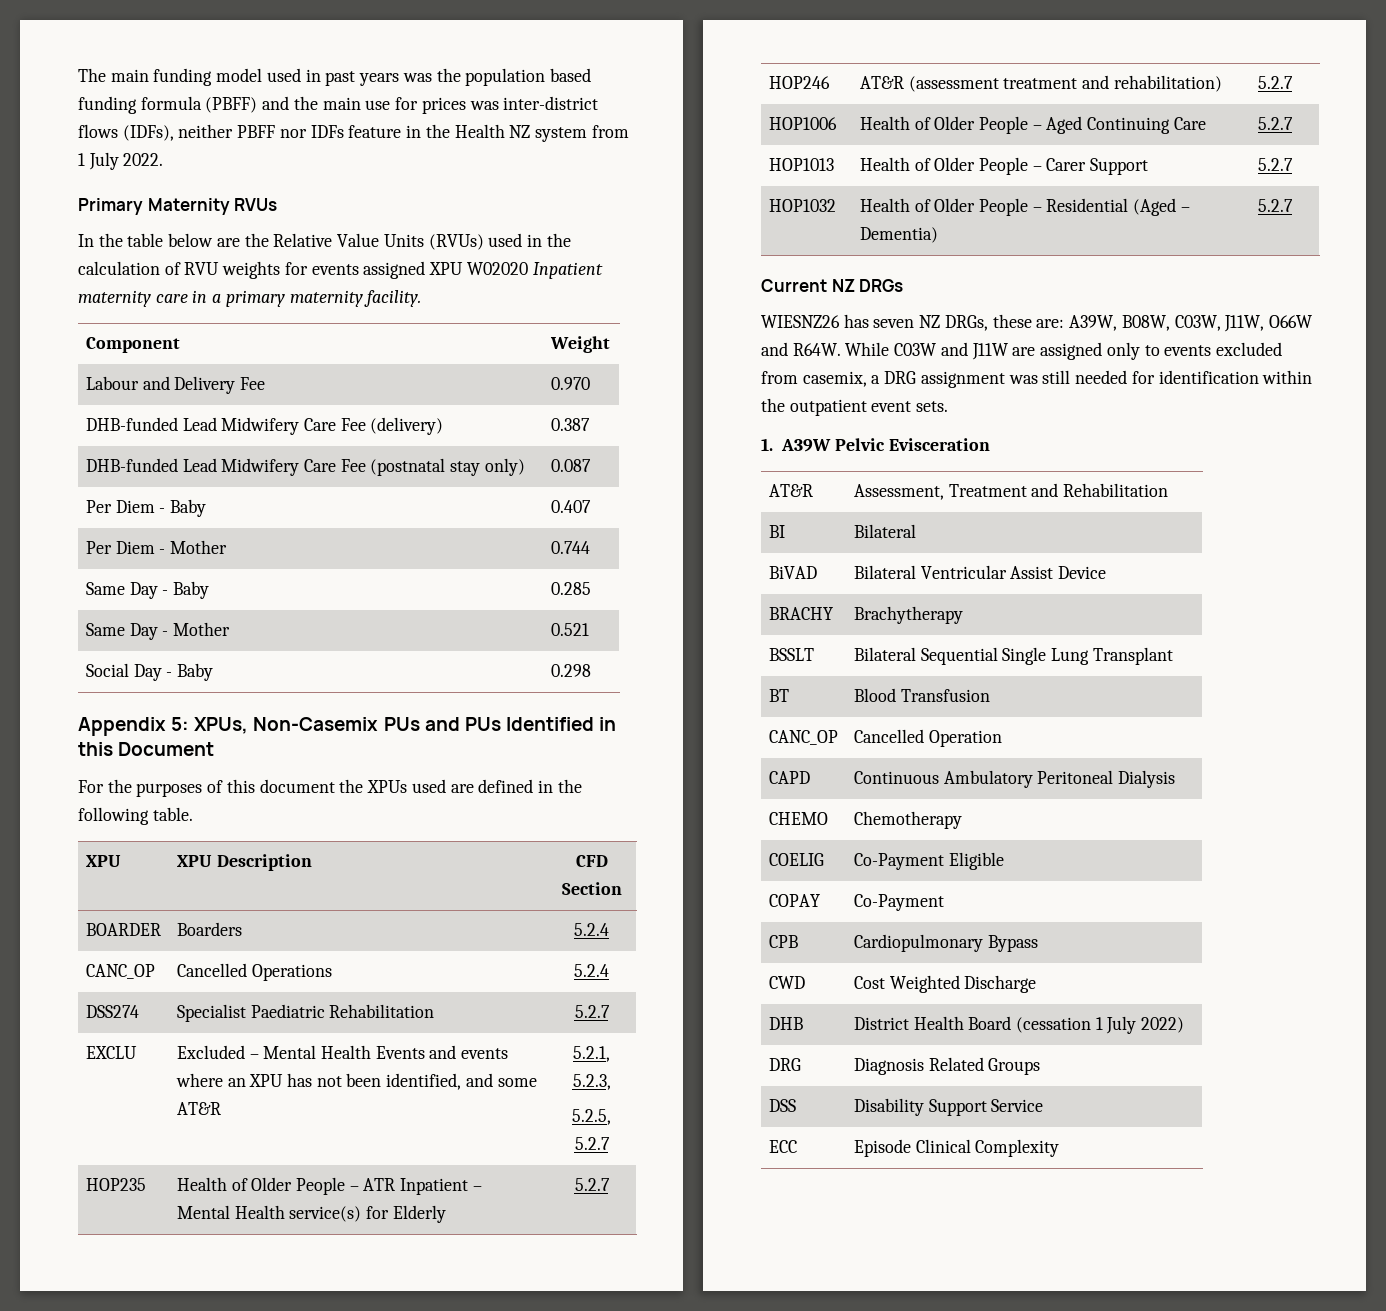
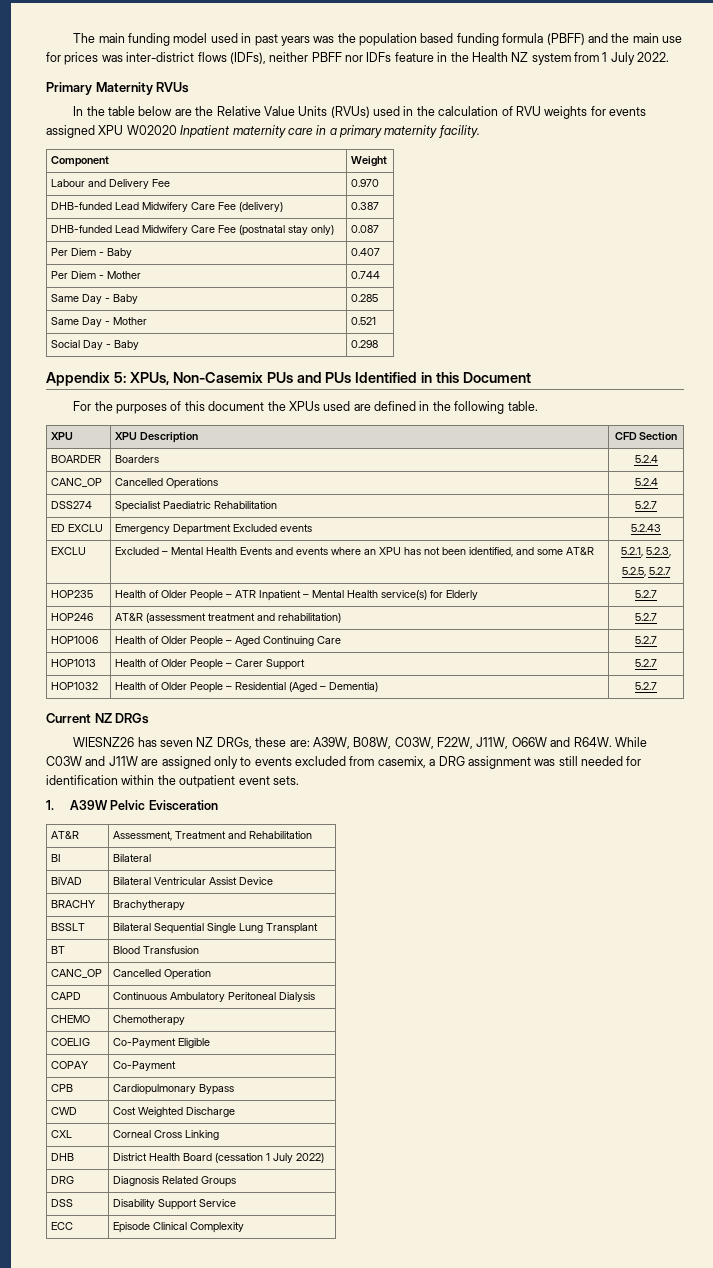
(610, 1011) none -> [51,524,104,532] [115,524,313,535] [631,524,661,532] // ED EXCLU | Emergency Department Excluded events | 5.2.43
(1221, 323) none -> [437,737,474,749] F22W,
(1037, 984) none -> [51,1130,73,1138] [113,1130,220,1140] // CXL | Corneal Cross Linking

